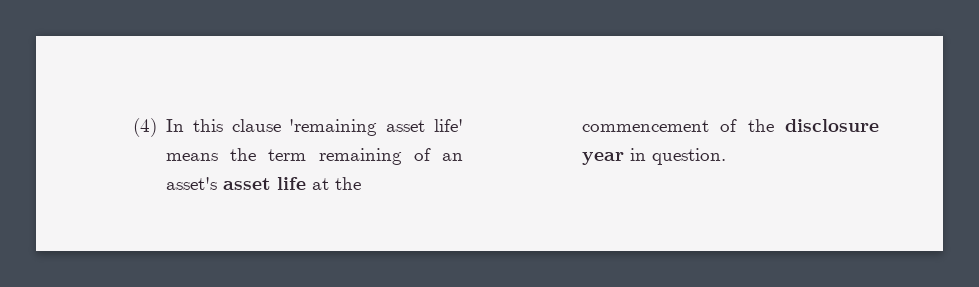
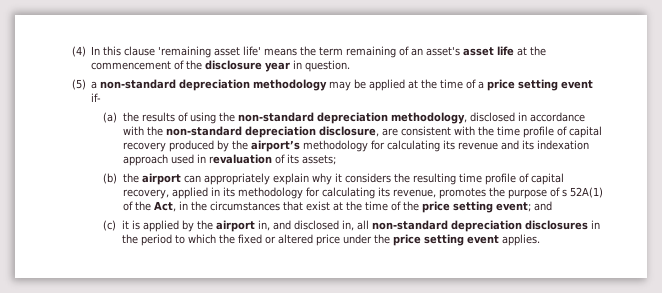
(727, 156) none -> [71,79,594,91] [91,93,102,102] [103,112,585,124] [122,126,602,138] [122,140,589,152] [122,154,336,166] [103,173,564,185] [122,187,603,199] [122,201,552,213] [103,220,600,232] [121,234,540,246] // (5) a non-standard depreciation methodology may be applied at the time of a price setting event if- // (a) the results of using the non-standard depreciation methodology, disclosed in accordance with the non-standard depreciation disclosure, are consistent with the time profile of capital recovery produced by the airport’s methodology for calculating its revenue and its indexation approach used in revaluation of its assets; // (b) the airport can appropriately explain why it considers the resulting time profile of capital recovery, applied in its methodology for calculating its revenue, promotes the purpose of s 52A(1) of the Act, in the circumstances that exist at the time of the price setting event; and // (c) it is applied by the airport in, and disclosed in, all non-standard depreciation disclosures in the period to which the fixed or altered price under the price setting event applies.

